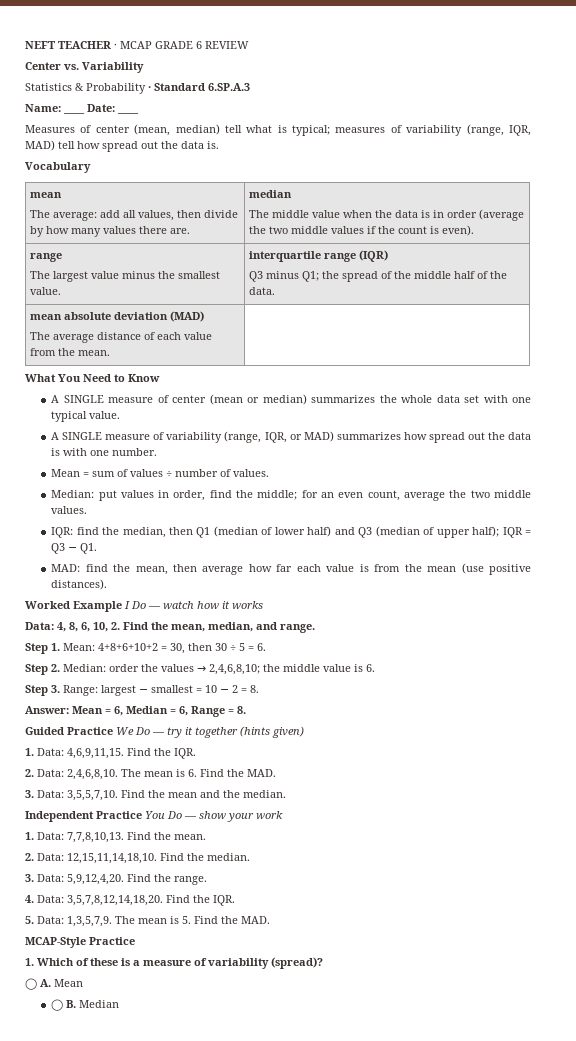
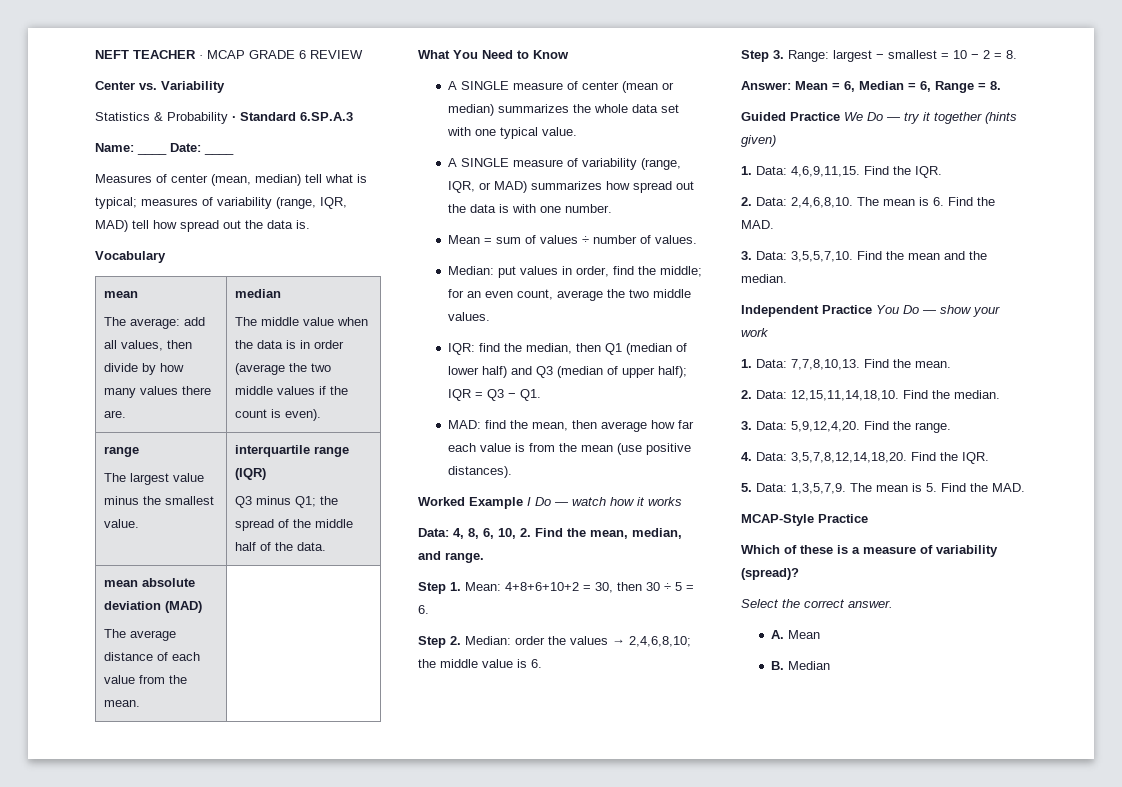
[25,958,34,966] 1. -> (868, 518) none
[25,978,37,990] ◯ -> [741,599,893,608] Select the correct answer. //
[51,999,64,1011] ◯ -> (820, 634) none

